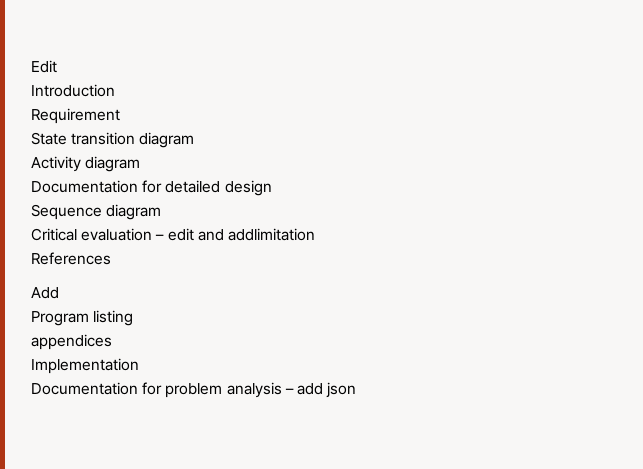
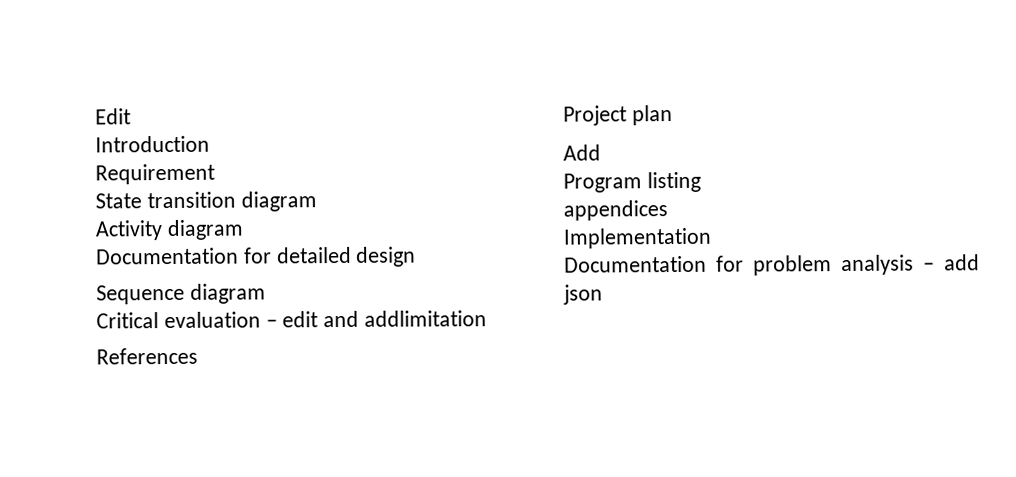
(111, 258) none -> [563,105,673,126] // Project plan

